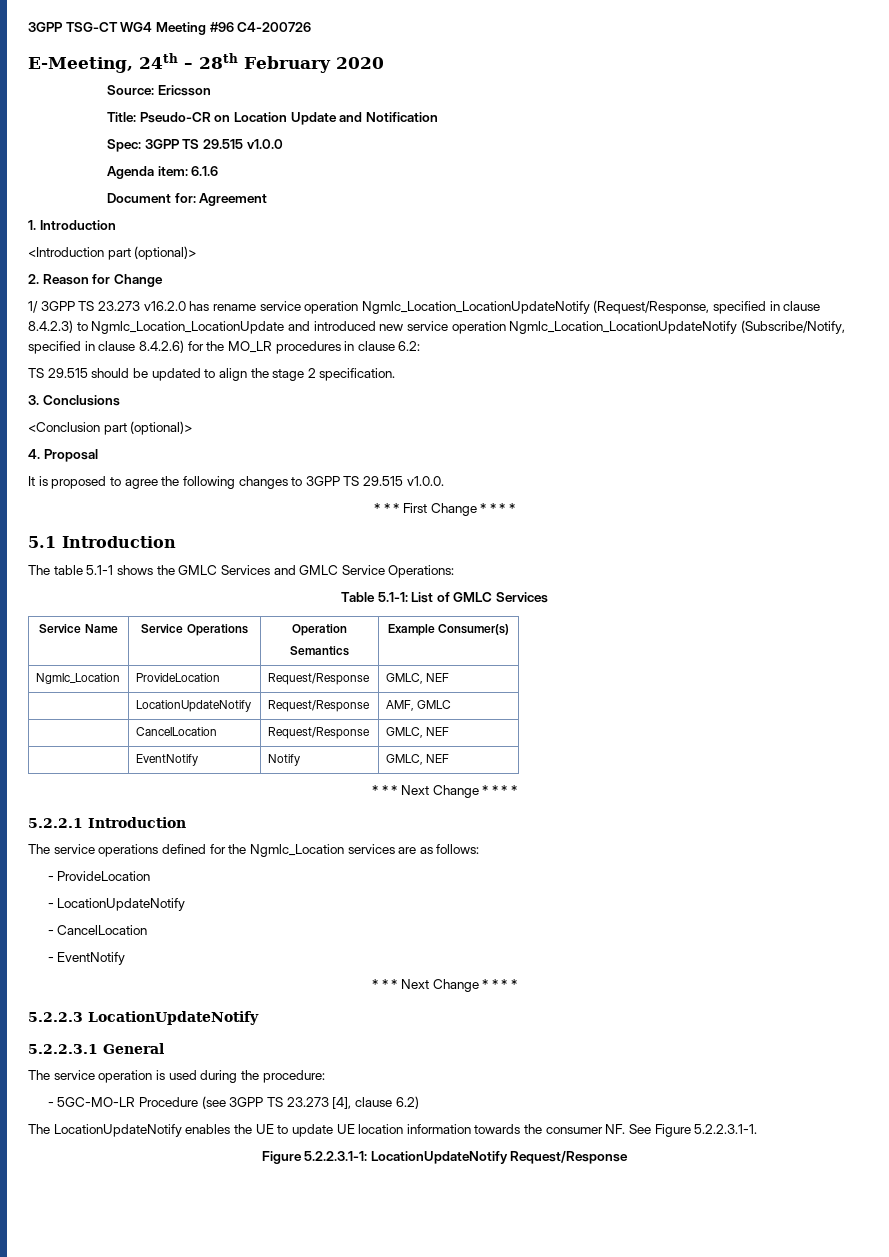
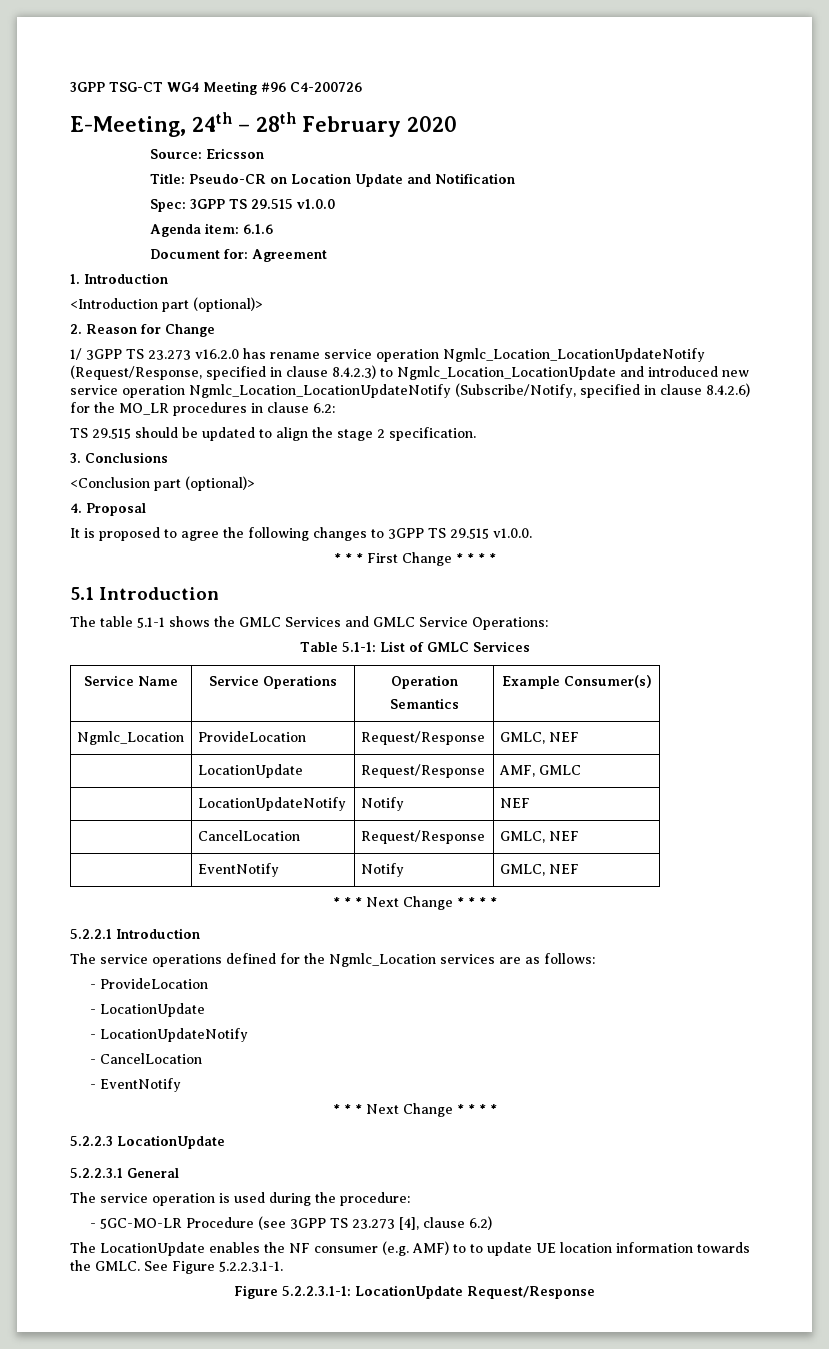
[135,700,251,712] LocationUpdateNotify -> [197,764,303,778] LocationUpdate
(452, 704) none -> [197,797,346,811] [360,797,404,811] [499,798,530,808] // | LocationUpdateNotify | Notify | NEF
(151, 876) none -> [89,1003,205,1017] // - LocationUpdate
[88,1011,259,1025] LocationUpdateNotify -> [117,1135,225,1149] LocationUpdate
[53,1124,182,1137] LocationUpdateNotify -> [100,1242,205,1256] LocationUpdate
[255,1124,274,1134] UE -> [289,1241,466,1256] NF consumer (e.g. AMF) to
[545,1124,626,1134] consumer NF. -> [95,1261,140,1271] GMLC.
[370,1151,508,1164] LocationUpdateNotify -> [355,1285,463,1299] LocationUpdate

